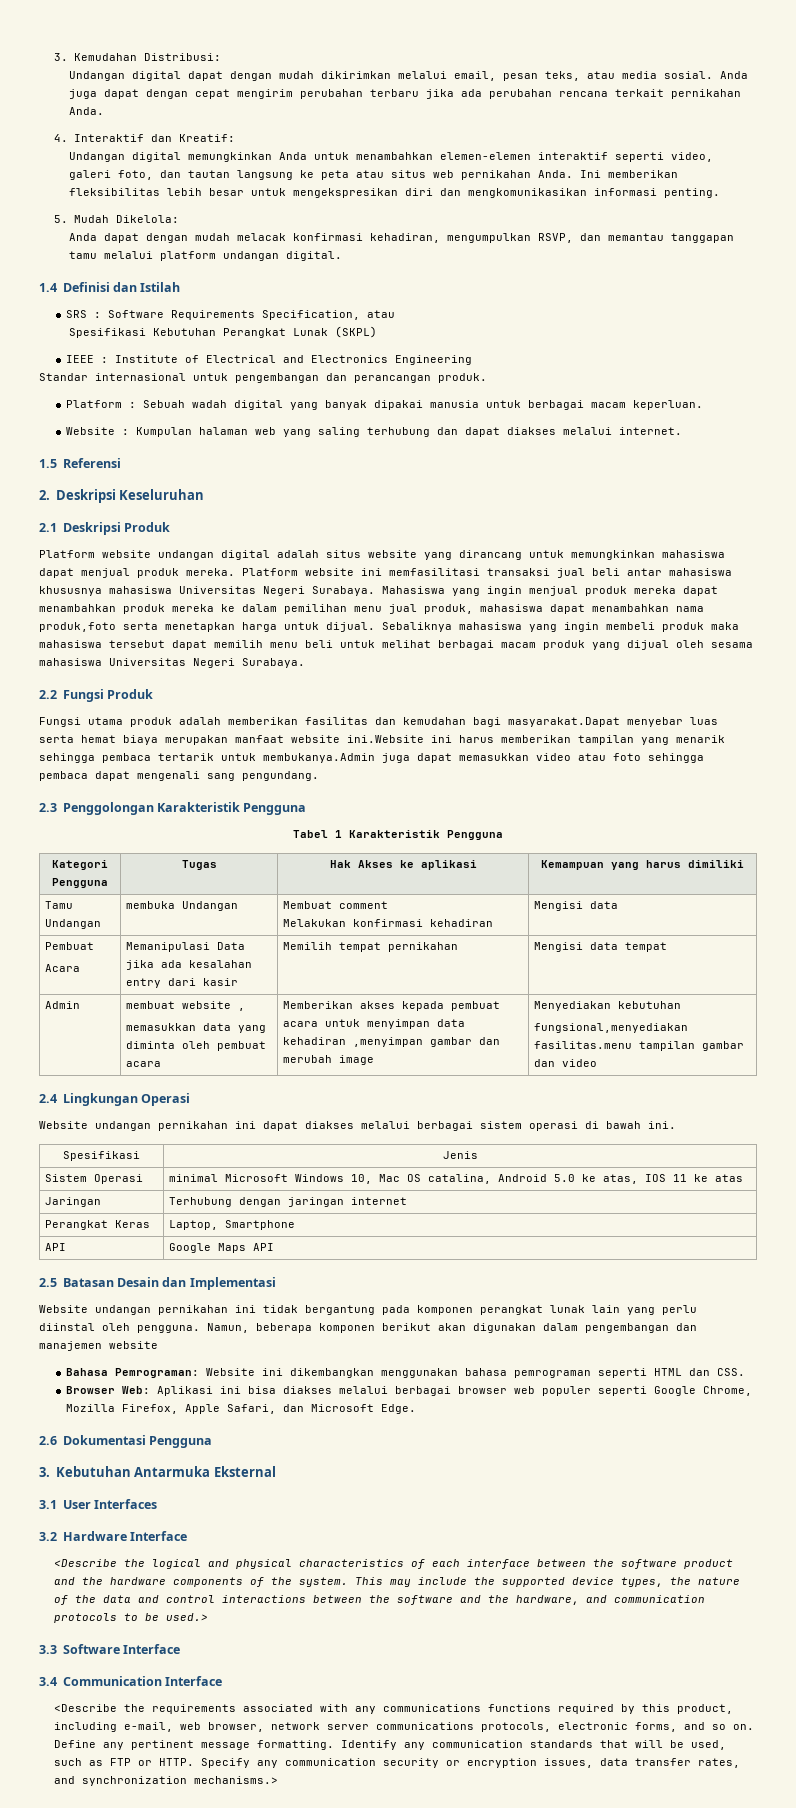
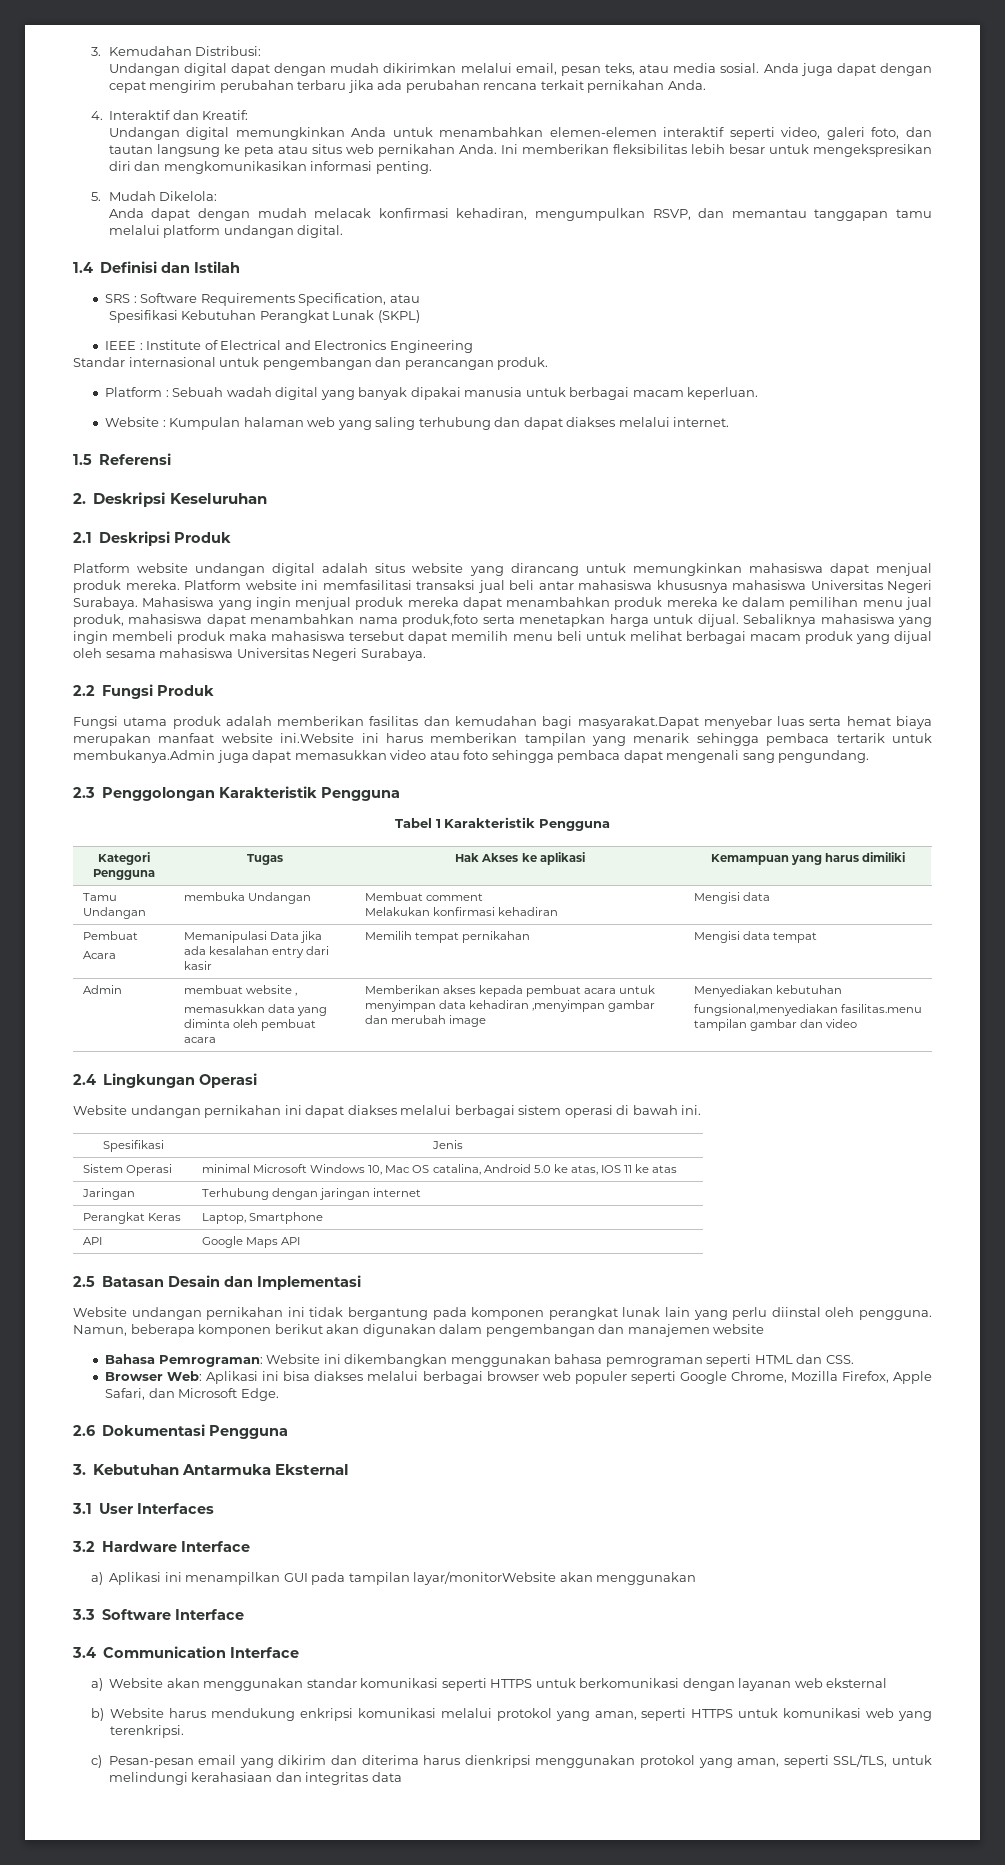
[54,1559,734,1569] [54,1577,741,1587] [54,1595,706,1605] [54,1613,209,1623] <Describe the logical and physical characteristics of each interface between the software product and the hardware components of the system. This may include the supported device types, the nature of the data and control interactions between the software and the hardware, and communication protocols to be used.> -> [90,1571,697,1585] a) Aplikasi ini menampilkan GUI pada tampilan layar/monitorWebsite akan menggunakan
[54,1704,734,1714] [54,1722,755,1732] [54,1740,727,1750] [54,1758,741,1768] [54,1776,279,1786] <Describe the requirements associated with any communications functions required by this product, including e-mail, web browser, network server communications protocols, electronic forms, and so on. Define any pertinent message formatting. Identify any communication standards that will be used, such as FTP or HTTP. Specify any communication security or encryption issues, data transfer rates, and synchronization mechanisms.> -> [90,1678,888,1691] [90,1708,933,1721] [110,1725,185,1738] [90,1754,933,1768] [108,1772,402,1785] a) Website akan menggunakan standar komunikasi seperti HTTPS untuk berkomunikasi dengan layanan web eksternal // b) Website harus mendukung enkripsi komunikasi melalui protokol yang aman, seperti HTTPS untuk komunikasi web yang terenkripsi. // c) Pesan-pesan email yang dikirim dan diterima harus dienkripsi menggunakan protokol yang aman, seperti SSL/TLS, untuk melindungi kerahasiaan dan integritas data

